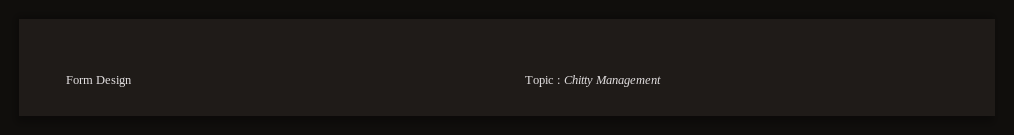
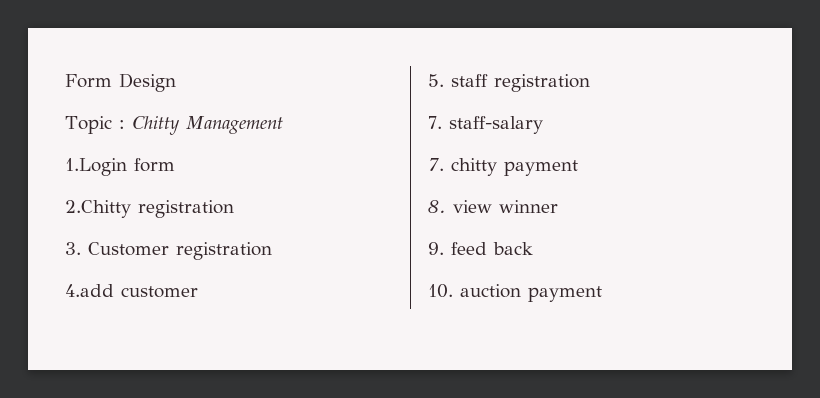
(662, 81) none -> [65,158,175,176] [65,200,234,218] [65,242,272,260] [65,284,198,298] [428,74,590,92] [428,116,543,134] [428,158,578,176] [428,200,558,213] [428,242,533,255] [428,284,602,302] // 1.Login form // 2.Chitty registration // 3. Customer registration // 4.add customer // 5. staff registration // 7. staff-salary // 7. chitty payment // 8. view winner // 9. feed back // 10. auction payment

